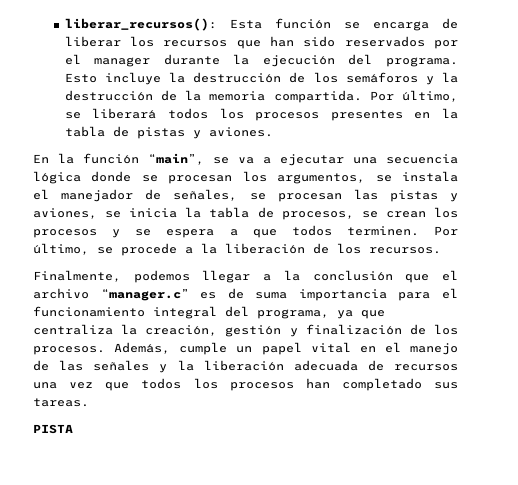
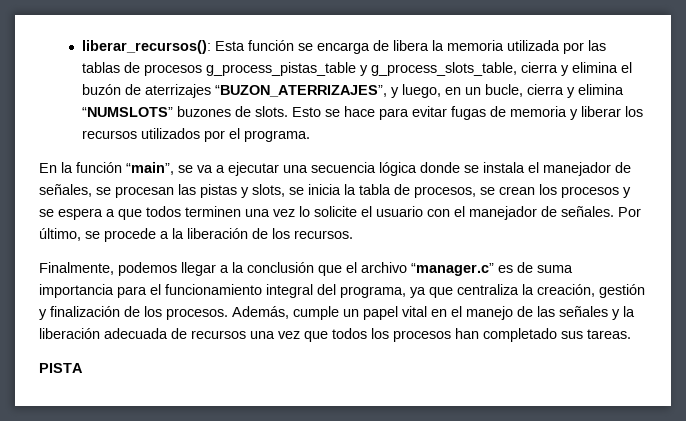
[64,36,458,49] [64,54,458,67] [64,72,459,85] [64,90,458,103] [64,108,458,121] [64,126,273,139] liberar los recursos que han sido reservados por el manager durante la ejecución del programa. Esto incluye la destrucción de los semáforos y la destrucción de la memoria compartida. Por último, se liberará todos los procesos presentes en la tabla de pistas y aviones. -> [393,40,607,54] [82,62,633,76] [82,84,625,98] [82,106,644,120] [82,128,311,142] libera la memoria utilizada por las tablas de procesos g_process_pistas_table y g_process_slots_table, cierra y elimina el buzón de aterrizajes “BUZON_ATERRIZAJES”, y luego, en un bucle, cierra y elimina “NUMSLOTS” buzones de slots. Esto se hace para evitar fugas de memoria y liberar los recursos utilizados por el programa.
[168,171,392,184] procesan los argumentos, se -> (479, 169) none
[33,208,97,219] aviones, -> [252,184,285,197] slots,
[346,226,419,236] terminen. -> [185,206,614,220] terminen una vez lo solicite el usuario con el manejador de señales.

